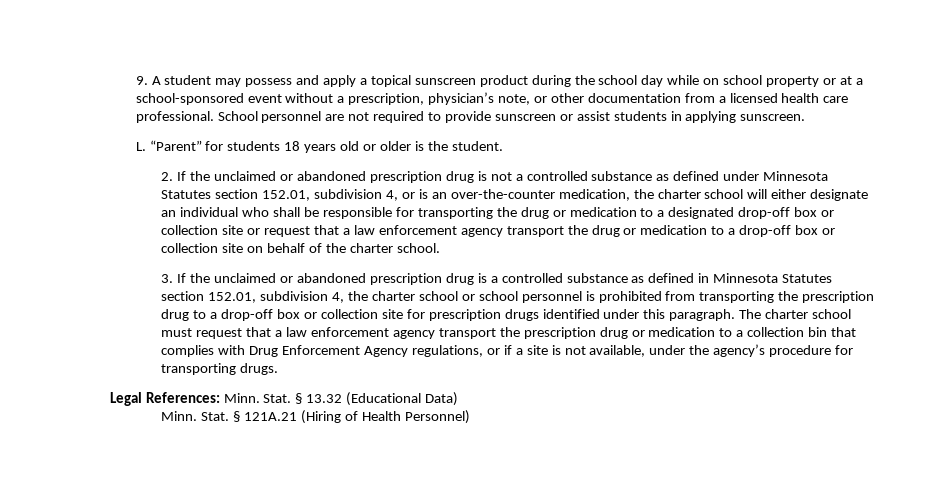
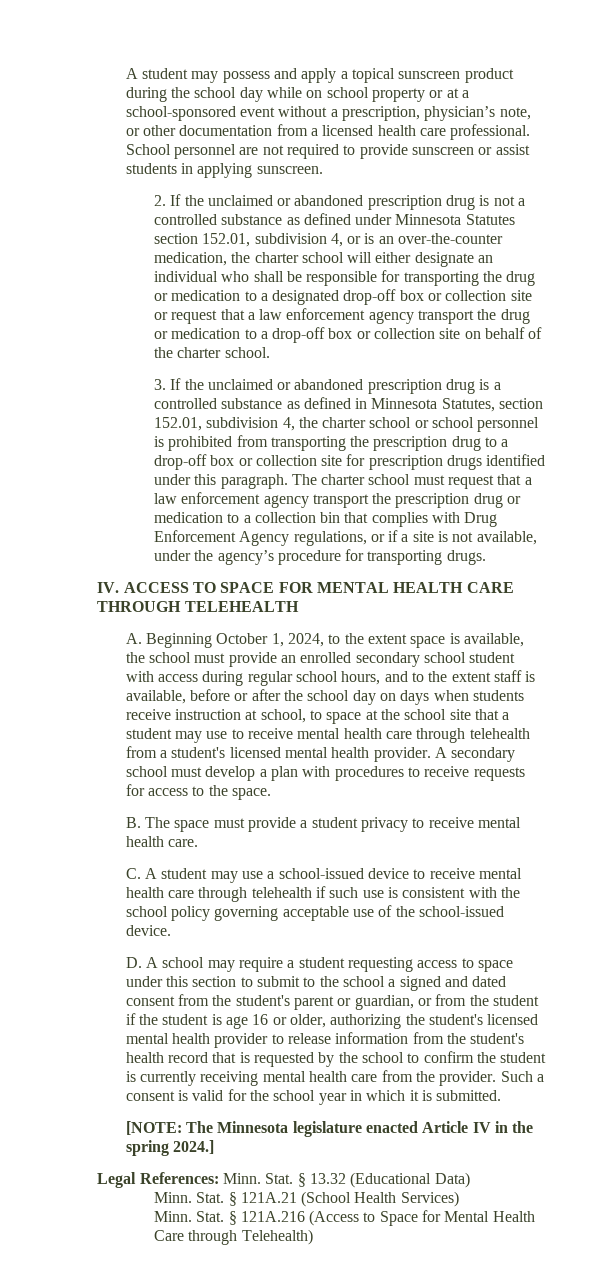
[135,76,148,85] 9. -> (125, 73) none
[135,140,503,153] // L. “Parent” for students 18 years old or older is the student. -> (323, 170) none
[782,274,833,283] Statutes -> [441,398,495,412] Statutes,
(279, 369) none -> [97,582,514,593] [97,601,299,612] [125,633,524,648] [125,652,516,667] [125,670,536,686] [125,689,524,705] [125,709,510,724] [125,728,530,743] [125,746,516,762] [125,766,525,781] [125,784,271,800] [125,817,521,832] [125,836,198,847] [125,868,522,883] [125,886,520,902] [125,905,504,921] [125,925,171,936] [125,957,513,972] [125,976,507,991] [125,994,539,1010] [125,1013,539,1029] [125,1032,525,1048] [125,1051,547,1067] [125,1070,544,1086] [125,1089,502,1105] [125,1121,534,1137] [125,1140,214,1156] // IV. ACCESS TO SPACE FOR MENTAL HEALTH CARE THROUGH TELEHEALTH // A. Beginning October 1, 2024, to the extent space is available, the school must provide an enrolled secondary school student with access during regular school hours, and to the extent staff is available, before or after the school day on days when students receive instruction at school, to space at the school site that a student may use to receive mental health care through telehealth from a student's licensed mental health provider. A secondary school must develop a plan with procedures to receive requests for access to the space. // B. The space must provide a student privacy to receive mental health care. // C. A student may use a school-issued device to receive mental health care through telehealth if such use is consistent with the school policy governing acceptable use of the school-issued device. // D. A school may require a student requesting access to space under this section to submit to the school a signed and dated consent from the student's parent or guardian, or from the student if the student is age 16 or older, authorizing the student's licensed mental health provider to release information from the student's health record that is requested by the school to confirm the student is currently receiving mental health care from the provider. Such a consent is valid for the school year in which it is submitted. // [NOTE: The Minnesota legislature enacted Article IV in the spring 2024.]
[301,410,470,424] (Hiring of Health Personnel) -> [301,1191,459,1207] [153,1210,535,1226] [153,1229,313,1245] (School Health Services) // Minn. Stat. § 121A.216 (Access to Space for Mental Health Care through Telehealth)

